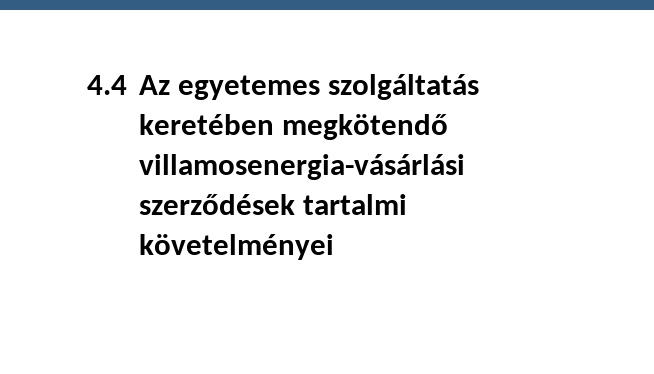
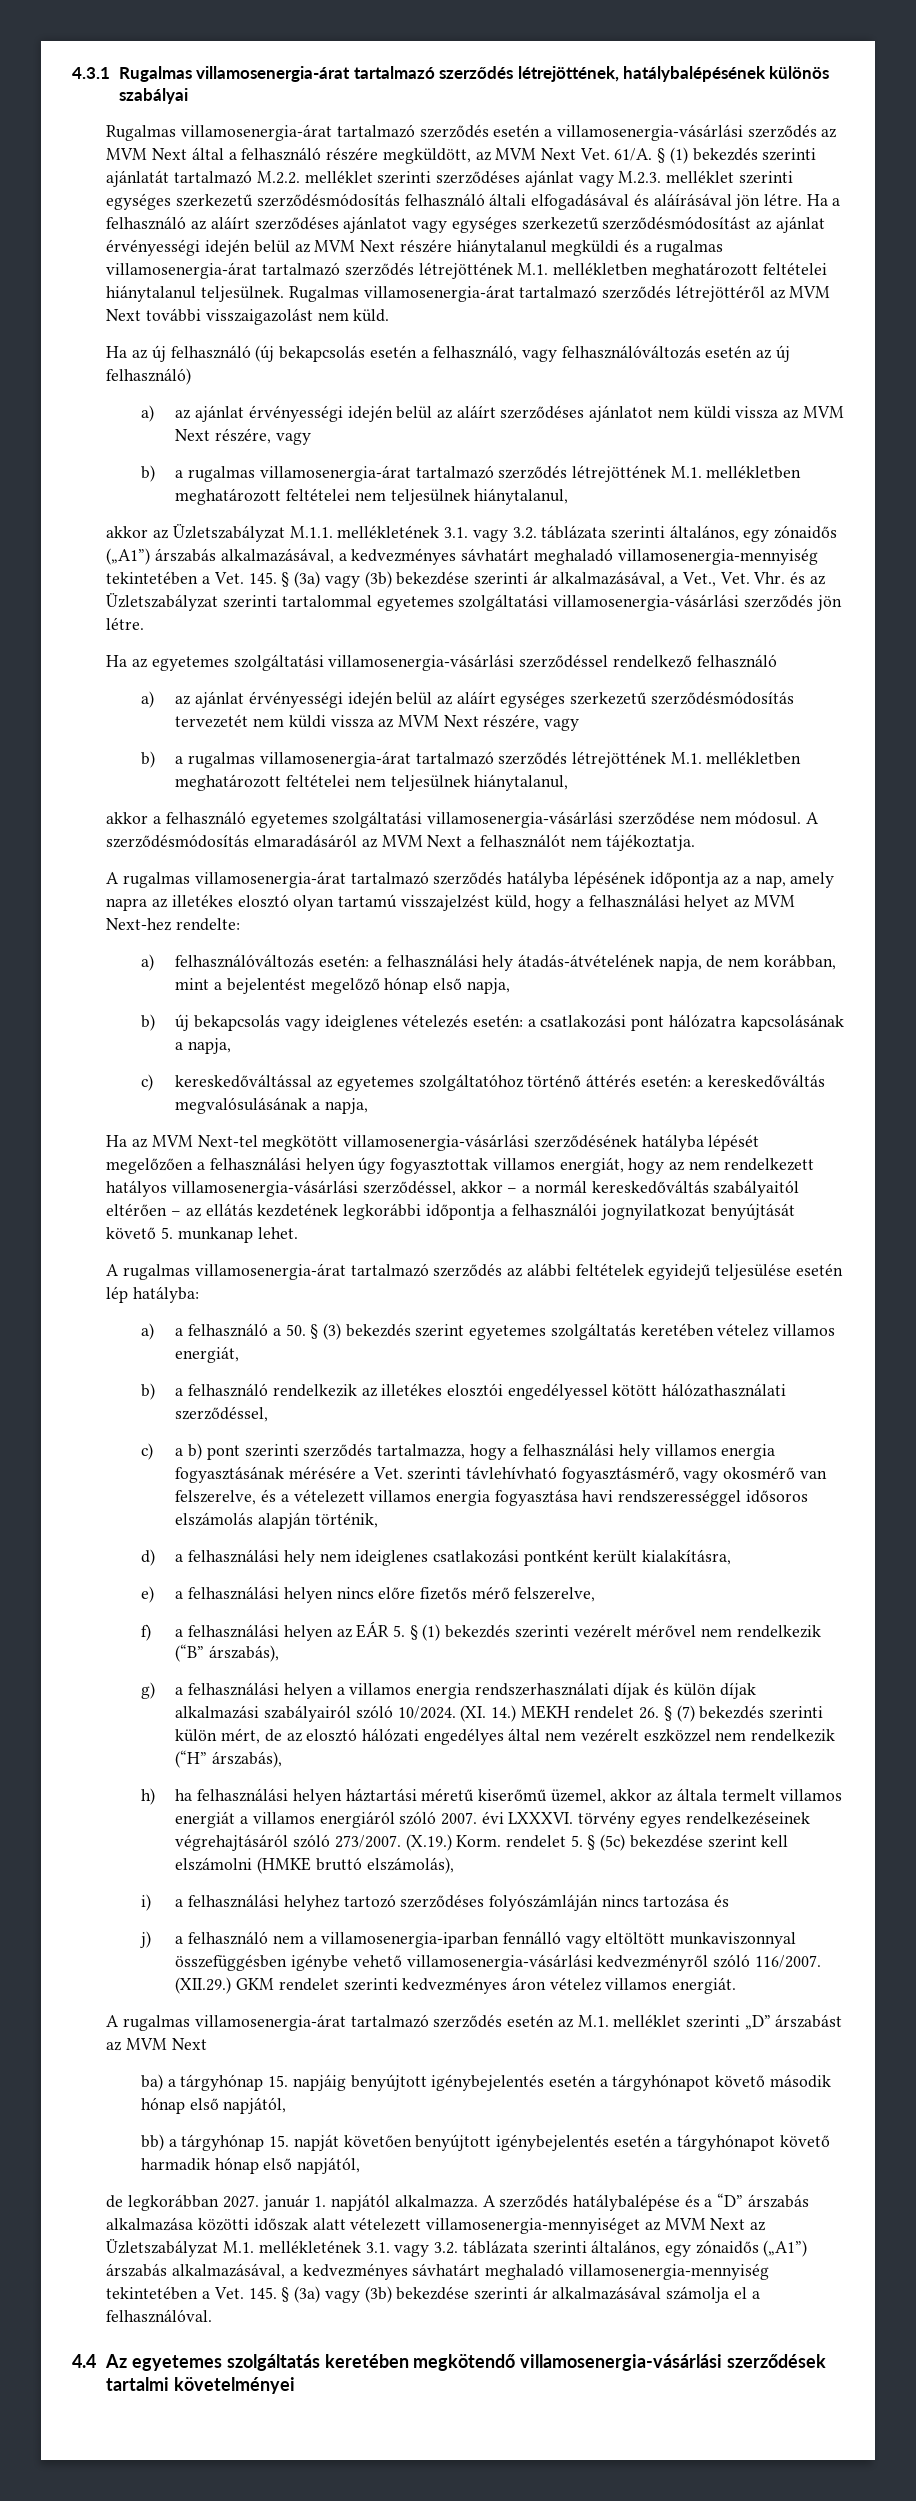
(87, 85) none -> [72,66,830,82] [118,88,188,104] [106,124,838,141] [106,147,817,164] [106,170,793,187] [106,193,841,210] [106,216,825,233] [106,239,724,256] [106,262,827,279] [106,285,831,302] [106,308,390,325] [106,345,790,362] [106,368,192,385] [140,405,844,422] [175,428,311,445] [140,465,802,482] [175,488,569,505] [106,524,838,542] [106,548,818,565] [106,571,826,588] [106,593,842,611] [106,617,145,630] [106,654,777,671] [140,691,794,708] [175,714,580,731] [140,751,802,768] [175,774,569,791] [106,811,819,828] [106,834,696,851] [106,871,835,888] [106,894,795,911] [106,918,241,931] [140,954,836,971] [175,977,510,994] [140,1014,844,1031] [175,1038,232,1054] [140,1074,826,1091] [175,1097,368,1114] [106,1134,760,1151] [106,1157,815,1174] [106,1180,800,1197] [106,1203,795,1220] [106,1227,298,1243] [106,1263,843,1280] [106,1286,200,1303] [140,1323,836,1340] [175,1346,240,1363] [140,1383,787,1400] [175,1406,269,1422] [140,1443,776,1460] [175,1466,827,1483] [175,1489,808,1506] [175,1512,378,1529] [140,1549,732,1566] [140,1586,596,1603] [140,1621,821,1641] [175,1644,280,1662] [140,1682,756,1699] [175,1705,824,1722] [175,1728,836,1745] [175,1750,283,1768] [140,1788,843,1805] [175,1811,810,1828] [175,1834,789,1851] [175,1857,454,1874] [140,1894,730,1911] [139,1931,797,1948] [175,1954,821,1971] [175,1977,737,1994] [106,2014,843,2031] [106,2038,207,2051] [140,2074,831,2091] [140,2097,287,2114] [140,2134,830,2151] [140,2157,361,2174] [106,2193,809,2211] [106,2217,766,2234] [106,2239,808,2257] [106,2263,769,2280] [106,2286,760,2303] [106,2309,213,2323] 4.3.1 Rugalmas villamosenergia-árat tartalmazó szerződés létrejöttének, hatálybalépésének különös szabályai // Rugalmas villamosenergia-árat tartalmazó szerződés esetén a villamosenergia-vásárlási szerződés az MVM Next által a felhasználó részére megküldött, az MVM Next Vet. 61/A. § (1) bekezdés szerinti ajánlatát tartalmazó M.2.2. melléklet szerinti szerződéses ajánlat vagy M.2.3. melléklet szerinti egységes szerkezetű szerződésmódosítás felhasználó általi elfogadásával és aláírásával jön létre. Ha a felhasználó az aláírt szerződéses ajánlatot vagy egységes szerkezetű szerződésmódosítást az ajánlat érvényességi idején belül az MVM Next részére hiánytalanul megküldi és a rugalmas villamosenergia-árat tartalmazó szerződés létrejöttének M.1. mellékletben meghatározott feltételei hiánytalanul teljesülnek. Rugalmas villamosenergia-árat tartalmazó szerződés létrejöttéről az MVM Next további visszaigazolást nem küld. // Ha az új felhasználó (új bekapcsolás esetén a felhasználó, vagy felhasználóváltozás esetén az új felhasználó) // a) az ajánlat érvényességi idején belül az aláírt szerződéses ajánlatot nem küldi vissza az MVM Next részére, vagy // b) a rugalmas villamosenergia-árat tartalmazó szerződés létrejöttének M.1. mellékletben meghatározott feltételei nem teljesülnek hiánytalanul, // akkor az Üzletszabályzat M.1.1. mellékletének 3.1. vagy 3.2. táblázata szerinti általános, egy zónaidős („A1”) árszabás alkalmazásával, a kedvezményes sávhatárt meghaladó villamosenergia-mennyiség tekintetében a Vet. 145. § (3a) vagy (3b) bekezdése szerinti ár alkalmazásával, a Vet., Vet. Vhr. és az Üzletszabályzat szerinti tartalommal egyetemes szolgáltatási villamosenergia-vásárlási szerződés jön létre. // Ha az egyetemes szolgáltatási villamosenergia-vásárlási szerződéssel rendelkező felhasználó // a) az ajánlat érvényességi idején belül az aláírt egységes szerkezetű szerződésmódosítás tervezetét nem küldi vissza az MVM Next részére, vagy // b) a rugalmas villamosenergia-árat tartalmazó szerződés létrejöttének M.1. mellékletben meghatározott feltételei nem teljesülnek hiánytalanul, // akkor a felhasználó egyetemes szolgáltatási villamosenergia-vásárlási szerződése nem módosul. A szerződésmódosítás elmaradásáról az MVM Next a felhasználót nem tájékoztatja. // A rugalmas villamosenergia-árat tartalmazó szerződés hatályba lépésének időpontja az a nap, amely napra az illetékes elosztó olyan tartamú visszajelzést küld, hogy a felhasználási helyet az MVM Next-hez rendelte: // a) felhasználóváltozás esetén: a felhasználási hely átadás-átvételének napja, de nem korábban, mint a bejelentést megelőző hónap első napja, // b) új bekapcsolás vagy ideiglenes vételezés esetén: a csatlakozási pont hálózatra kapcsolásának a napja, // c) kereskedőváltással az egyetemes szolgáltatóhoz történő áttérés esetén: a kereskedőváltás megvalósulásának a napja, // Ha az MVM Next-tel megkötött villamosenergia-vásárlási szerződésének hatályba lépését megelőzően a felhasználási helyen úgy fogyasztottak villamos energiát, hogy az nem rendelkezett hatályos villamosenergia-vásárlási szerződéssel, akkor – a normál kereskedőváltás szabályaitól eltérően – az ellátás kezdetének legkorábbi időpontja a felhasználói jognyilatkozat benyújtását követő 5. munkanap lehet. // A rugalmas villamosenergia-árat tartalmazó szerződés az alábbi feltételek egyidejű teljesülése esetén lép hatályba: // a) a felhasználó a 50. § (3) bekezdés szerint egyetemes szolgáltatás keretében vételez villamos energiát, // b) a felhasználó rendelkezik az illetékes elosztói engedélyessel kötött hálózathasználati szerződéssel, // c) a b) pont szerinti szerződés tartalmazza, hogy a felhasználási hely villamos energia fogyasztásának mérésére a Vet. szerinti távlehívható fogyasztásmérő, vagy okosmérő van felszerelve, és a vételezett villamos energia fogyasztása havi rendszerességgel idősoros elszámolás alapján történik, // d) a felhasználási hely nem ideiglenes csatlakozási pontként került kialakításra, // e) a felhasználási helyen nincs előre fizetős mérő felszerelve, // f) a felhasználási helyen az EÁR 5. § (1) bekezdés szerinti vezérelt mérővel nem rendelkezik (“B” árszabás), // g) a felhasználási helyen a villamos energia rendszerhasználati díjak és külön díjak alkalmazási szabályairól szóló 10/2024. (XI. 14.) MEKH rendelet 26. § (7) bekezdés szerinti külön mért, de az elosztó hálózati engedélyes által nem vezérelt eszközzel nem rendelkezik (“H” árszabás), // h) ha felhasználási helyen háztartási méretű kiserőmű üzemel, akkor az általa termelt villamos energiát a villamos energiáról szóló 2007. évi LXXXVI. törvény egyes rendelkezéseinek végrehajtásáról szóló 273/2007. (X.19.) Korm. rendelet 5. § (5c) bekezdése szerint kell elszámolni (HMKE bruttó elszámolás), // i) a felhasználási helyhez tartozó szerződéses folyószámláján nincs tartozása és // j) a felhasználó nem a villamosenergia-iparban fennálló vagy eltöltött munkaviszonnyal összefüggésben igénybe vehető villamosenergia-vásárlási kedvezményről szóló 116/2007. (XII.29.) GKM rendelet szerinti kedvezményes áron vételez villamos energiát. // A rugalmas villamosenergia-árat tartalmazó szerződés esetén az M.1. melléklet szerinti „D” árszabást az MVM Next // ba) a tárgyhónap 15. napjáig benyújtott igénybejelentés esetén a tárgyhónapot követő második hónap első napjától, // bb) a tárgyhónap 15. napját követően benyújtott igénybejelentés esetén a tárgyhónapot követő harmadik hónap első napjától, // de legkorábban 2027. január 1. napjától alkalmazza. A szerződés hatálybalépése és a “D” árszabás alkalmazása közötti időszak alatt vételezett villamosenergia-mennyiséget az MVM Next az Üzletszabályzat M.1. mellékletének 3.1. vagy 3.2. táblázata szerinti általános, egy zónaidős („A1”) árszabás alkalmazásával, a kedvezményes sávhatárt meghaladó villamosenergia-mennyiség tekintetében a Vet. 145. § (3a) vagy (3b) bekezdése szerinti ár alkalmazásával számolja el a felhasználóval. //

